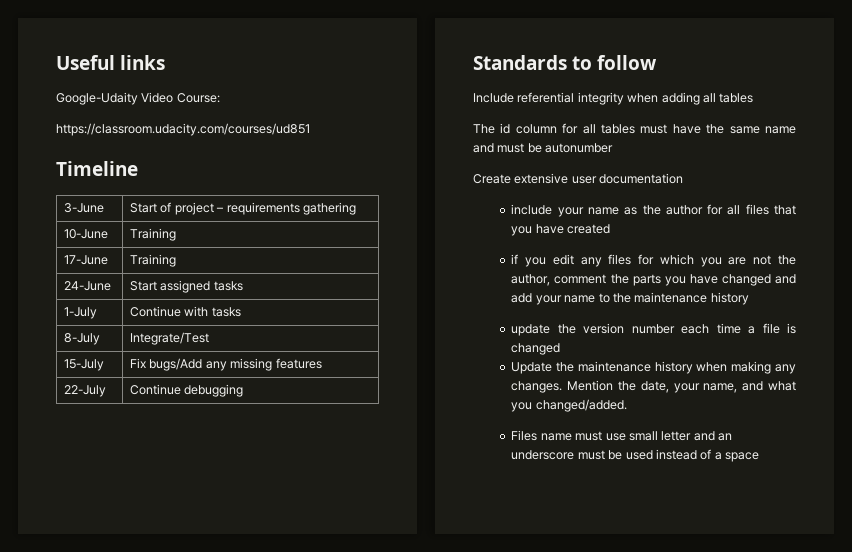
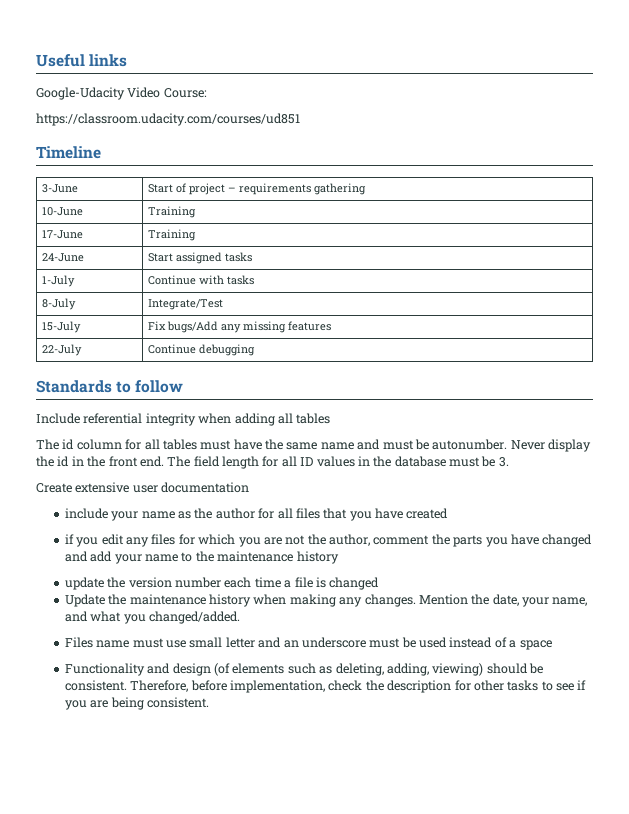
[56,92,138,105] Google-Udaity -> [36,87,125,100] Google-Udacity
[545,143,614,153] autonumber -> [432,439,591,452] [36,456,509,469] autonumber. Never display the id in the front end. The field length for all ID values in the database must be 3.
(760, 457) none -> [64,663,544,676] [64,680,587,693] [64,697,210,710] // Functionality and design (of elements such as deleting, adding, viewing) should be consistent. Therefore, before implementation, check the description for other tasks to see if you are being consistent.

